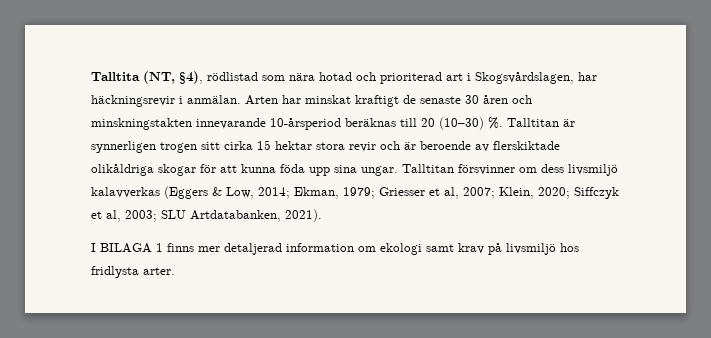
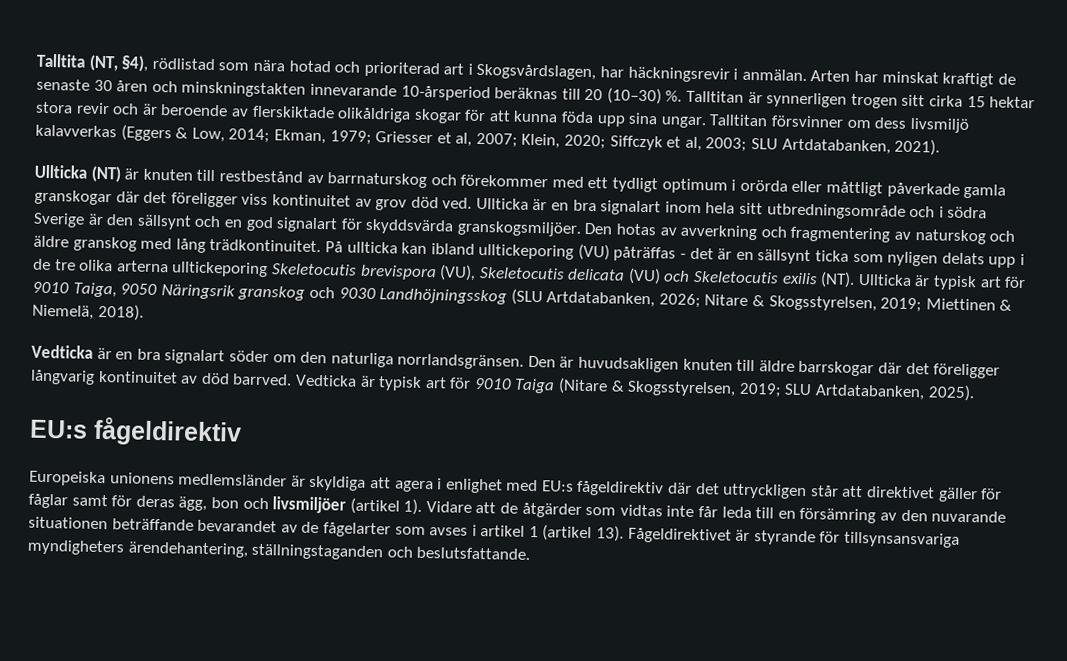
[91,243,579,255] [91,266,175,278] I BILAGA 1 finns mer detaljerad information om ekologi samt krav på livsmiljö hos fridlysta arter. -> [34,164,1007,199] [34,189,988,220] [33,212,1016,245] [33,235,1025,268] [33,258,1027,291] [32,281,1013,313] [32,303,144,321] [31,344,1001,379] [30,369,975,402] [29,416,242,447] [29,470,1003,503] [28,493,1007,524] [28,516,961,548] [27,539,531,561] Ullticka (NT) är knuten till restbestånd av barrnaturskog och förekommer med ett tydligt optimum i orörda eller måttligt påverkade gamla granskogar där det föreligger viss kontinuitet av grov död ved. Ullticka är en bra signalart inom hela sitt utbredningsområde och i södra Sverige är den sällsynt och en god signalart för skyddsvärda granskogsmiljöer. Den hotas av avverkning och fragmentering av naturskog och äldre granskog med lång trädkontinuitet. På ullticka kan ibland ulltickeporing (VU) påträffas - det är en sällsynt ticka som nyligen delats upp i de tre olika arterna ulltickeporing Skeletocutis brevispora (VU), Skeletocutis delicata (VU) och Skeletocutis exilis (NT). Ullticka är typisk art för 9010 Taiga, 9050 Näringsrik granskog och 9030 Landhöjningsskog (SLU Artdatabanken, 2026; Nitare & Skogsstyrelsen, 2019; Miettinen & Niemelä, 2018). // Vedticka är en bra signalart söder om den naturliga norrlandsgränsen. Den är huvudsakligen knuten till äldre barrskogar där det föreligger långvarig kontinuitet av död barrved. Vedticka är typisk art för 9010 Taiga (Nitare & Skogsstyrelsen, 2019; SLU Artdatabanken, 2025). // EU:s fågeldirektiv // Europeiska unionens medlemsländer är skyldiga att agera i enlighet med EU:s fågeldirektiv där det uttryckligen står att direktivet gäller för fåglar samt för deras ägg, bon och livsmiljöer (artikel 1). Vidare att de åtgärder som vidtas inte får leda till en försämring av den nuvarande situationen beträffande bevarandet av de fågelarter som avses i artikel 1 (artikel 13). Fågeldirektivet är styrande för tillsynsansvariga myndigheters ärendehantering, ställningstaganden och beslutsfattande.

